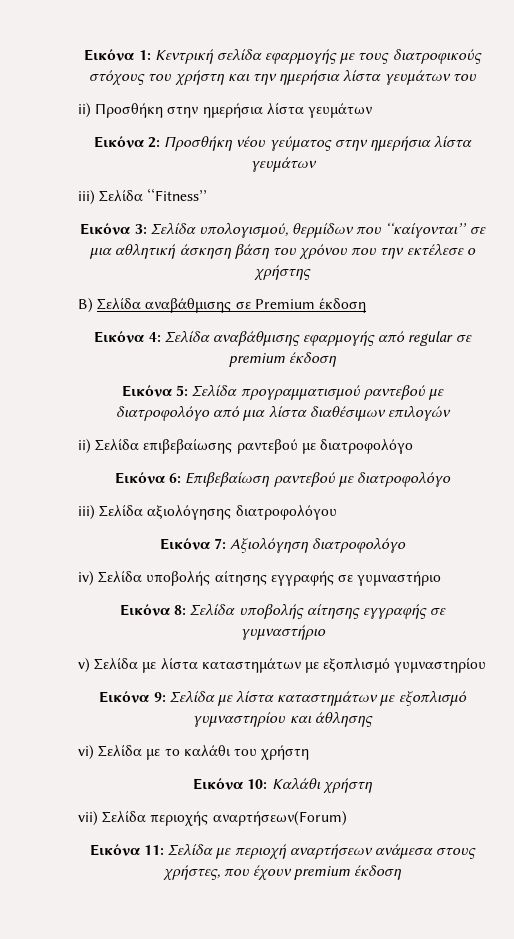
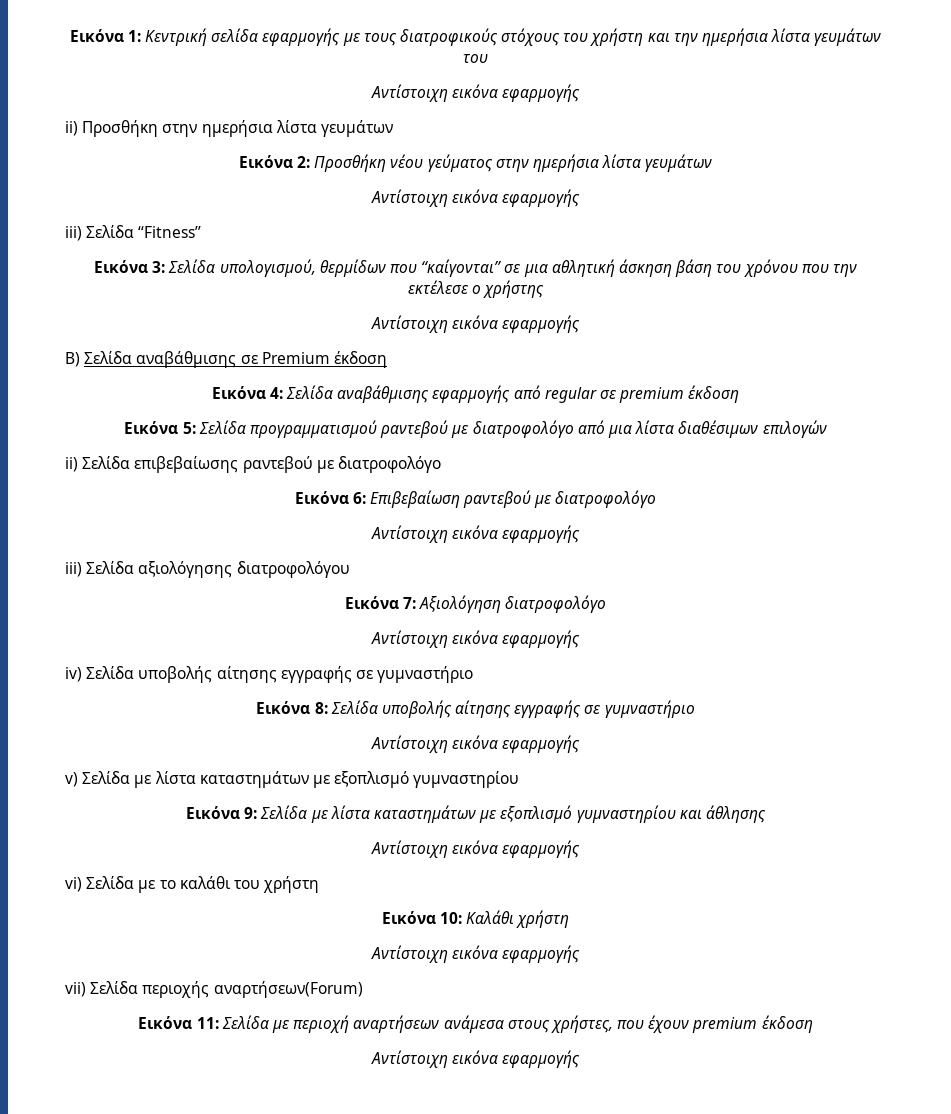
(477, 77) none -> [370,84,581,102] // Αντίστοιχη εικόνα εφαρμογής
(317, 164) none -> [370,189,581,207] // Αντίστοιχη εικόνα εφαρμογής
(311, 273) none -> [370,315,581,333] // Αντίστοιχη εικόνα εφαρμογής
(451, 479) none -> [370,525,581,543] // Αντίστοιχη εικόνα εφαρμογής
(407, 545) none -> [370,630,581,648] // Αντίστοιχη εικόνα εφαρμογής
(326, 632) none -> [370,735,581,753] // Αντίστοιχη εικόνα εφαρμογής
(373, 719) none -> [370,840,581,858] // Αντίστοιχη εικόνα εφαρμογής
(373, 786) none -> [370,945,581,963] // Αντίστοιχη εικόνα εφαρμογής
(403, 872) none -> [370,1050,581,1068] // Αντίστοιχη εικόνα εφαρμογής

